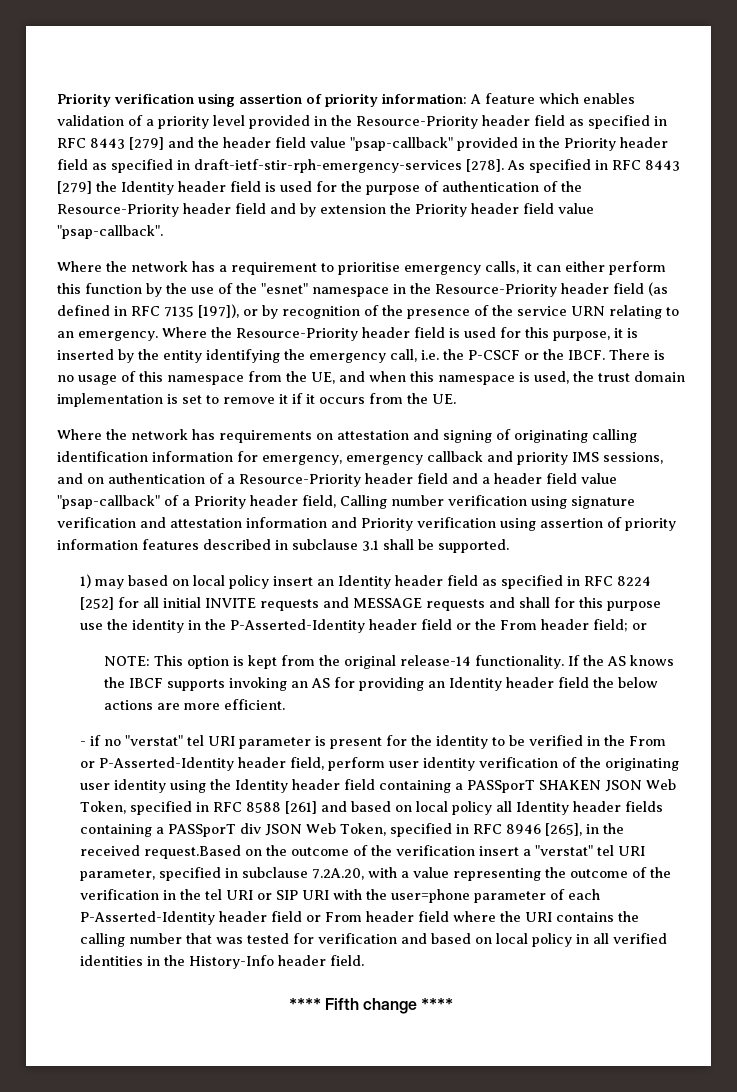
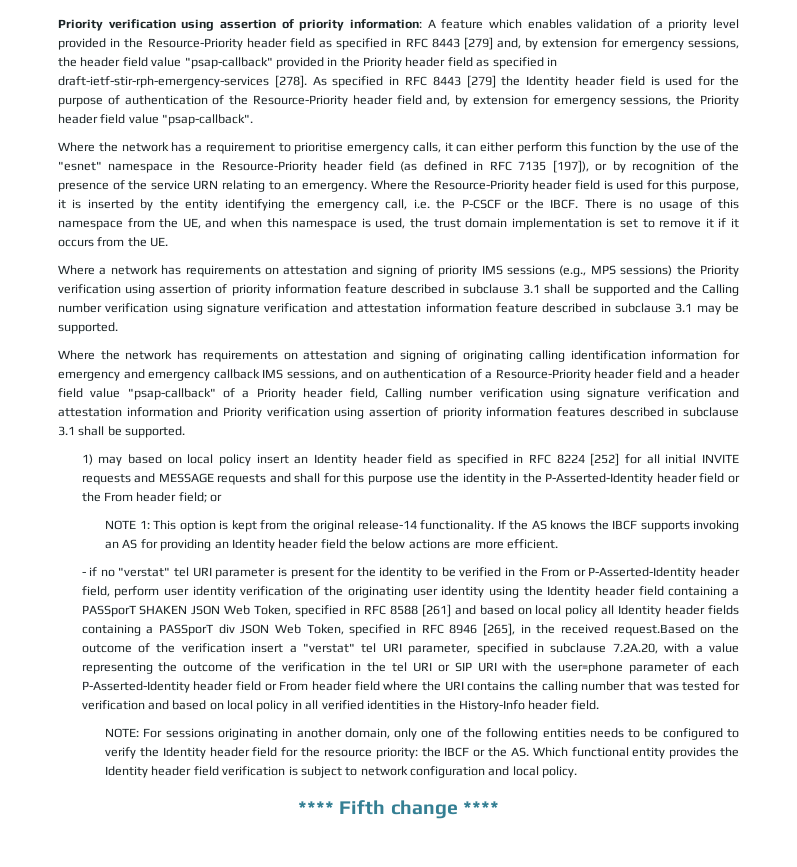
[168,137,194,148] and -> [497,38,739,50] and, by extension for emergency sessions,
[270,203,386,217] and by extension -> [426,95,672,107] and, by extension for emergency sessions,
(456, 399) none -> [58,265,739,277] [58,284,739,296] [58,303,739,315] [58,322,118,334] // Where a network has requirements on attestation and signing of priority IMS sessions (e.g., MPS sessions) the Priority verification using assertion of priority information feature described in subclause 3.1 shall be supported and the Calling number verification using signature verification and attestation information feature described in subclause 3.1 may be supported.
[262,451,568,465] emergency, emergency callback and priority -> [58,369,260,381] emergency and emergency callback
[103,656,150,666] NOTE: -> [105,520,150,530] NOTE 1:
(365, 960) none -> [105,728,739,740] [105,747,739,759] [105,766,578,778] // NOTE: For sessions originating in another domain, only one of the following entities needs to be configured to verify the Identity header field for the resource priority: the IBCF or the AS. Which functional entity provides the Identity header field verification is subject to network configuration and local policy.

